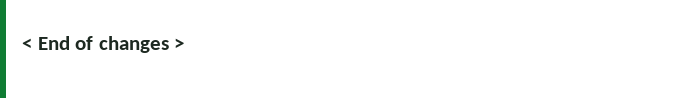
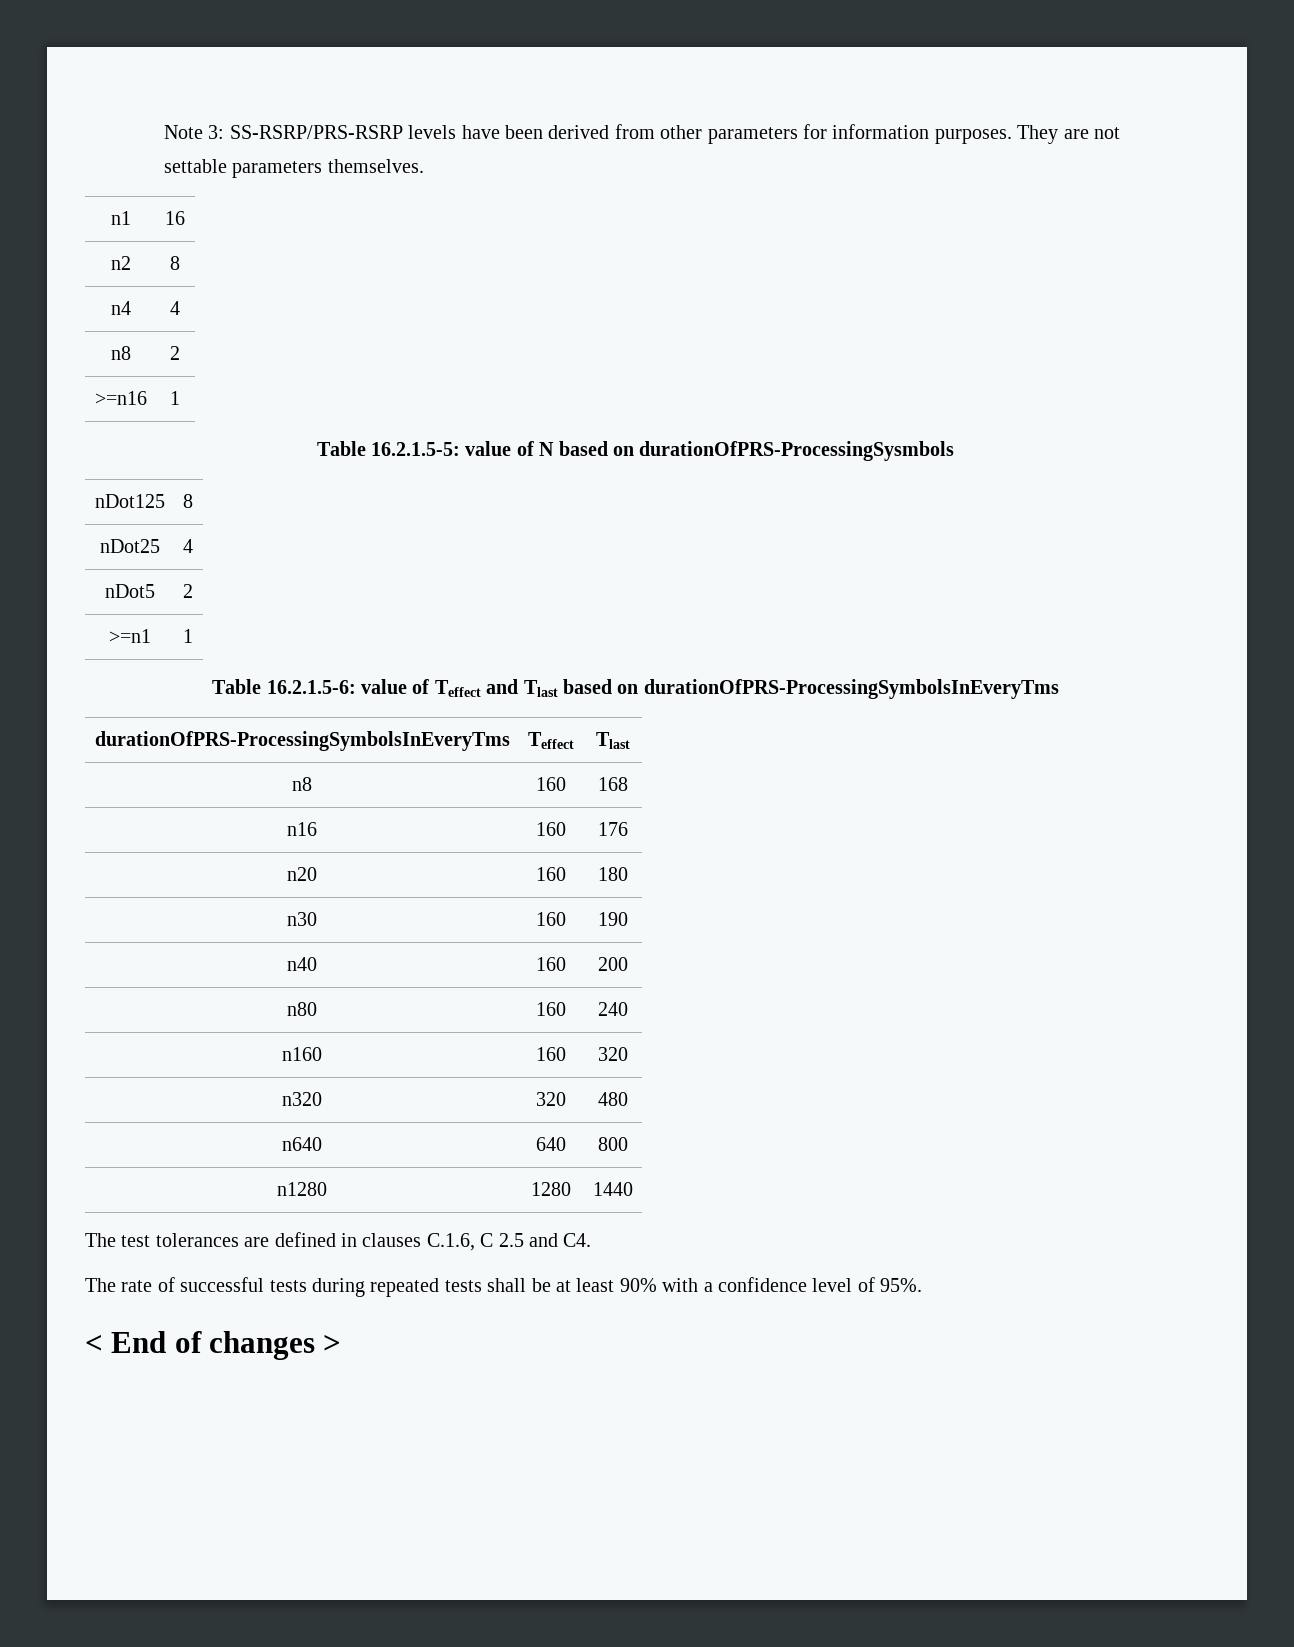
(22, 44) none -> [164,124,1121,144] [164,159,424,178] [110,211,131,225] [165,211,185,225] [110,256,131,270] [170,256,180,270] [110,301,131,315] [170,301,180,315] [110,346,131,360] [170,346,180,360] [94,391,147,405] [170,391,180,405] [316,441,955,461] [94,494,165,508] [183,494,193,508] [99,539,160,553] [183,539,193,553] [104,584,155,598] [183,584,193,598] [108,629,151,643] [183,629,193,643] [212,679,1059,699] [94,731,510,751] [528,732,574,749] [595,732,630,749] [292,777,312,791] [536,777,566,791] [597,777,628,791] [287,822,317,836] [536,822,566,836] [597,822,628,836] [287,867,317,881] [536,867,566,881] [597,867,628,881] [287,912,317,926] [536,912,566,926] [597,912,628,926] [287,957,317,971] [536,957,566,971] [597,957,628,971] [287,1002,317,1016] [536,1002,566,1016] [597,1002,628,1016] [282,1047,322,1061] [536,1047,566,1061] [597,1047,628,1061] [282,1092,322,1106] [536,1092,566,1106] [597,1092,628,1106] [282,1137,322,1151] [536,1137,566,1151] [597,1137,628,1151] [277,1182,327,1196] [531,1182,571,1196] [592,1182,633,1196] [85,1232,592,1251] [85,1277,923,1297] Note 3: SS-RSRP/PRS-RSRP levels have been derived from other parameters for information purposes. They are not settable parameters themselves. // n1 | 16 // n2 | 8 // n4 | 4 // n8 | 2 // >=n16 | 1 // Table 16.2.1.5-5: value of N based on durationOfPRS-ProcessingSysmbols // nDot125 | 8 // nDot25 | 4 // nDot5 | 2 // >=n1 | 1 // Table 16.2.1.5-6: value of Teffect and Tlast based on durationOfPRS-ProcessingSymbolsInEveryTms // durationOfPRS-ProcessingSymbolsInEveryTms | Teffect | Tlast // n8 | 160 | 168 // n16 | 160 | 176 // n20 | 160 | 180 // n30 | 160 | 190 // n40 | 160 | 200 // n80 | 160 | 240 // n160 | 160 | 320 // n320 | 320 | 480 // n640 | 640 | 800 // n1280 | 1280 | 1440 // The test tolerances are defined in clauses C.1.6, C 2.5 and C4. // The rate of successful tests during repeated tests shall be at least 90% with a confidence level of 95%. //

